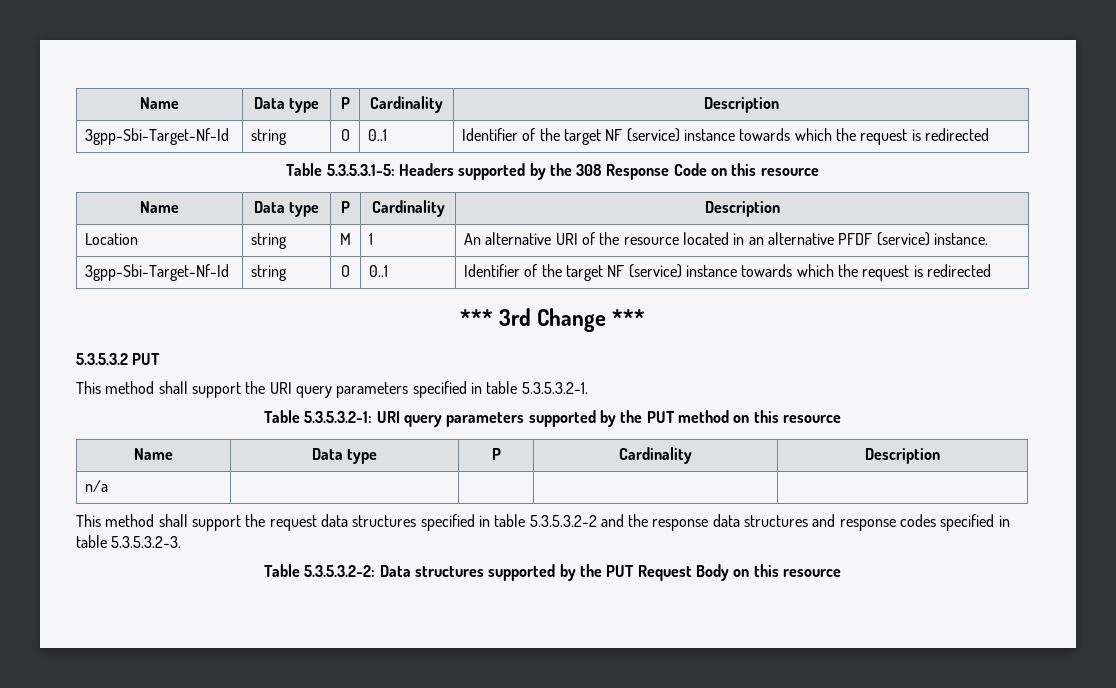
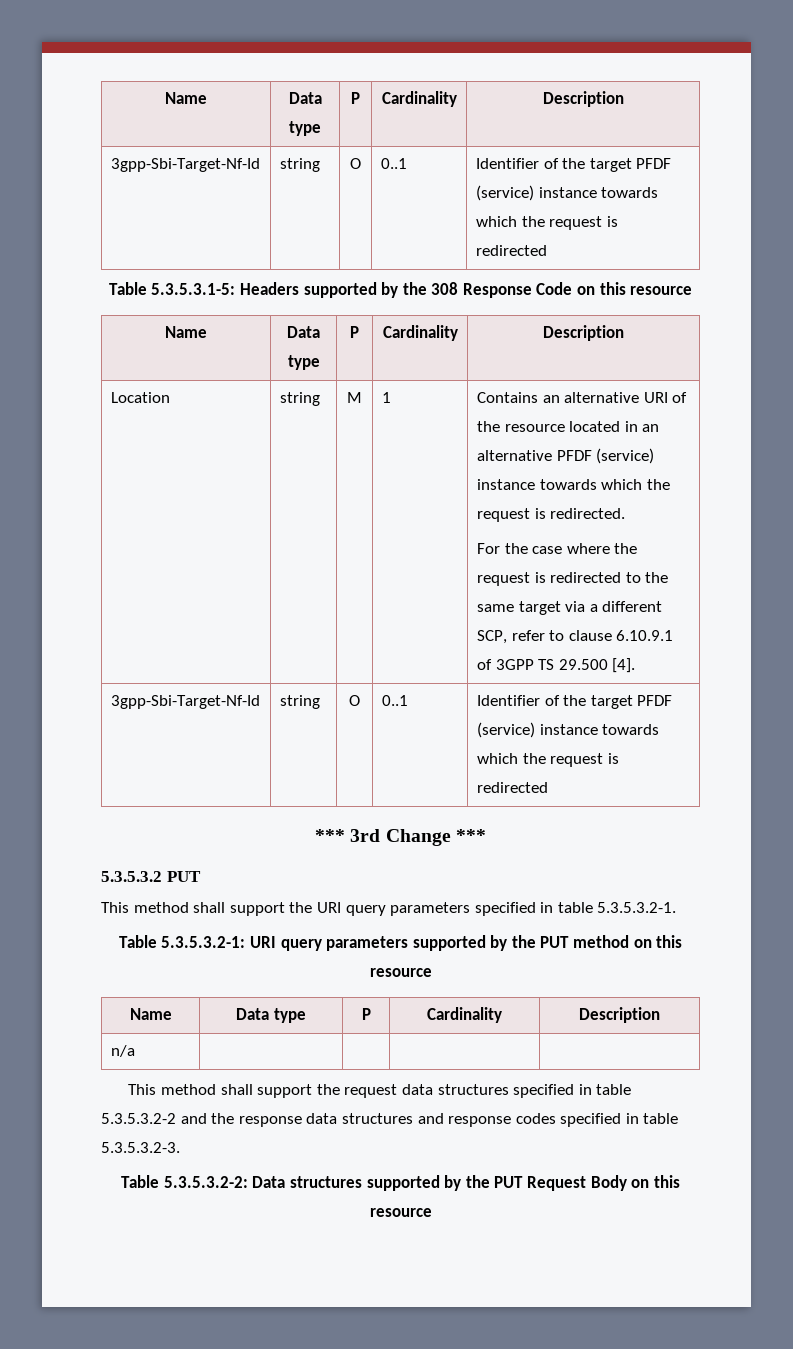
[605,129,623,141] NF -> [636,158,672,169] PFDF
[464,233,482,245] An -> [476,392,560,403] Contains an
[933,233,988,245] [85,264,230,281] [251,265,288,281] [341,265,350,277] [369,265,389,277] [464,264,625,281] instance. // 3gpp-Sbi-Target-Nf-Id | string | O | 0..1 | Identifier of the target NF -> [476,479,670,490] [476,508,626,522] [476,543,638,554] [476,572,669,586] [476,601,663,615] [476,630,674,644] [476,658,636,673] [110,695,260,709] [279,695,320,709] [349,695,360,706] [381,695,408,706] [476,695,673,709] instance towards which the request is redirected. // For the case where the request is redirected to the same target via a different SCP, refer to clause 6.10.9.1 of 3GPP TS 29.500 [4]. // 3gpp-Sbi-Target-Nf-Id | string | O | 0..1 | Identifier of the target PFDF

